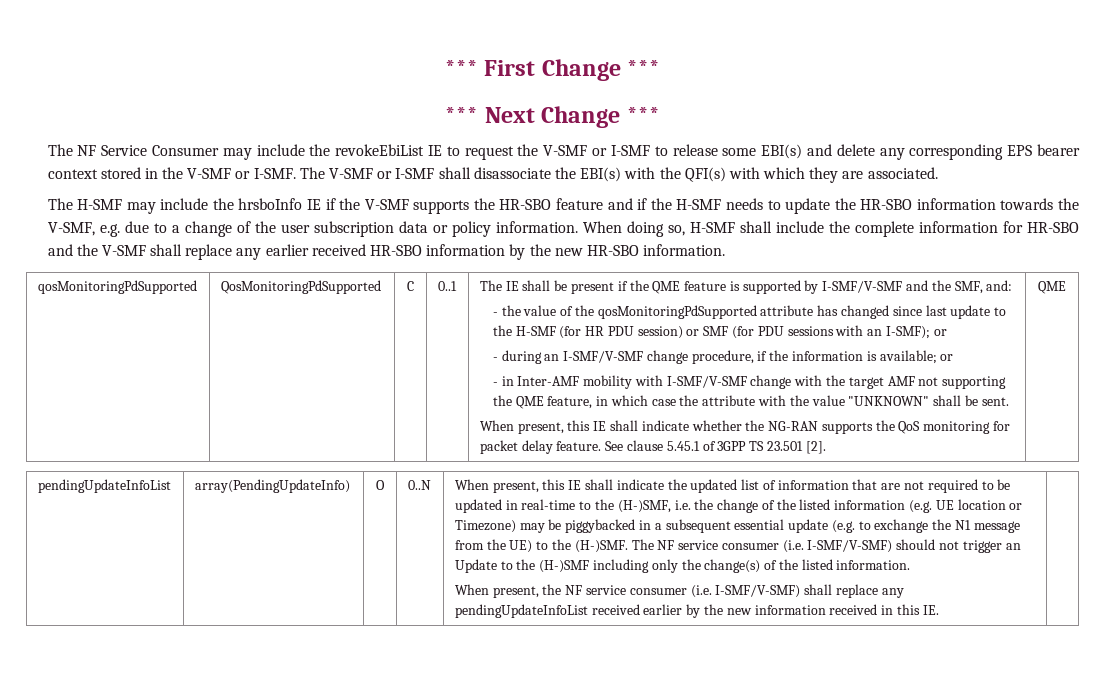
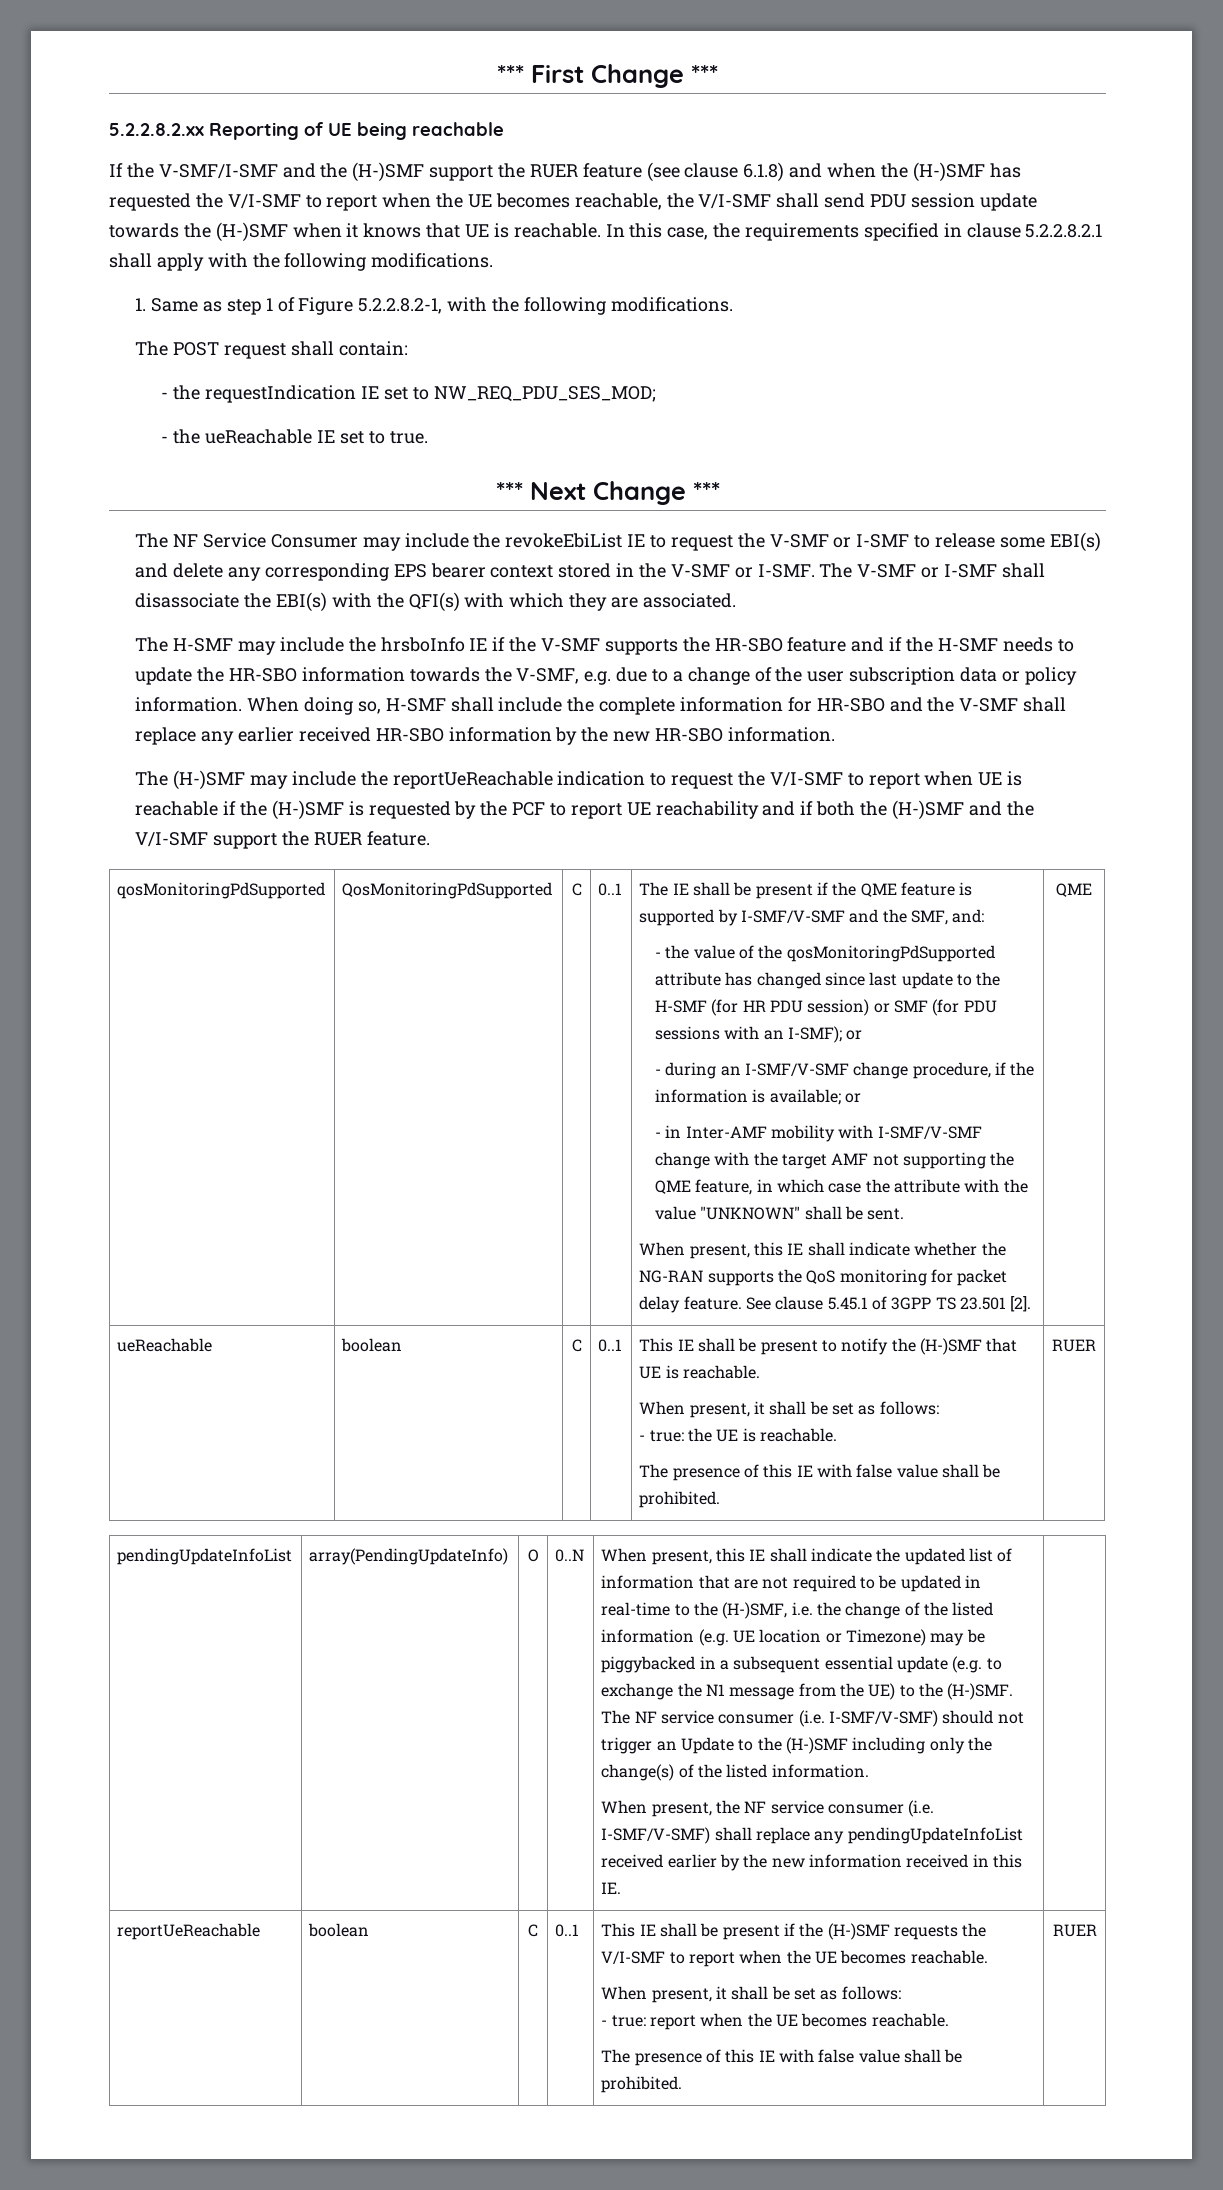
(661, 68) none -> [109,122,504,140] [109,162,1021,182] [109,193,1037,211] [109,222,1103,242] [109,253,494,271] [135,297,733,315] [135,341,408,359] [161,385,656,403] [161,429,428,444] // 5.2.2.8.2.xx Reporting of UE being reachable // If the V-SMF/I-SMF and the (H-)SMF support the RUER feature (see clause 6.1.8) and when the (H-)SMF has requested the V/I-SMF to report when the UE becomes reachable, the V/I-SMF shall send PDU session update towards the (H-)SMF when it knows that UE is reachable. In this case, the requirements specified in clause 5.2.2.8.2.1 shall apply with the following modifications. // 1. Same as step 1 of Figure 5.2.2.8.2-1, with the following modifications. // The POST request shall contain: // - the requestIndication IE set to NW_REQ_PDU_SES_MOD; // - the ueReachable IE set to true.
(726, 250) none -> [135,770,1023,790] [135,800,1034,820] [135,831,430,849] // The (H-)SMF may include the reportUeReachable indication to request the V/I-SMF to report when UE is reachable if the (H-)SMF is requested by the PCF to report UE reachability and if both the (H-)SMF and the V/I-SMF support the RUER feature.
(1066, 287) none -> [117,1338,213,1352] [341,1338,403,1352] [571,1339,582,1352] [598,1339,623,1352] [639,1338,1018,1355] [639,1365,760,1379] [639,1401,939,1418] [639,1428,837,1442] [639,1464,1001,1481] [639,1491,721,1508] [1052,1339,1096,1352] // ueReachable | boolean | C | 0..1 | This IE shall be present to notify the (H-)SMF that UE is reachable. // When present, it shall be set as follows: // - true: the UE is reachable. // The presence of this IE with false value shall be prohibited. | RUER
(939, 610) none -> [117,1923,261,1940] [308,1923,370,1937] [528,1924,538,1937] [555,1924,580,1937] [601,1923,987,1940] [601,1950,988,1967] [601,1986,901,2003] [601,2013,949,2030] [601,2049,963,2066] [601,2076,683,2093] [1052,1924,1097,1937] // reportUeReachable | boolean | C | 0..1 | This IE shall be present if the (H-)SMF requests the V/I-SMF to report when the UE becomes reachable. // When present, it shall be set as follows: // - true: report when the UE becomes reachable. // The presence of this IE with false value shall be prohibited. | RUER

